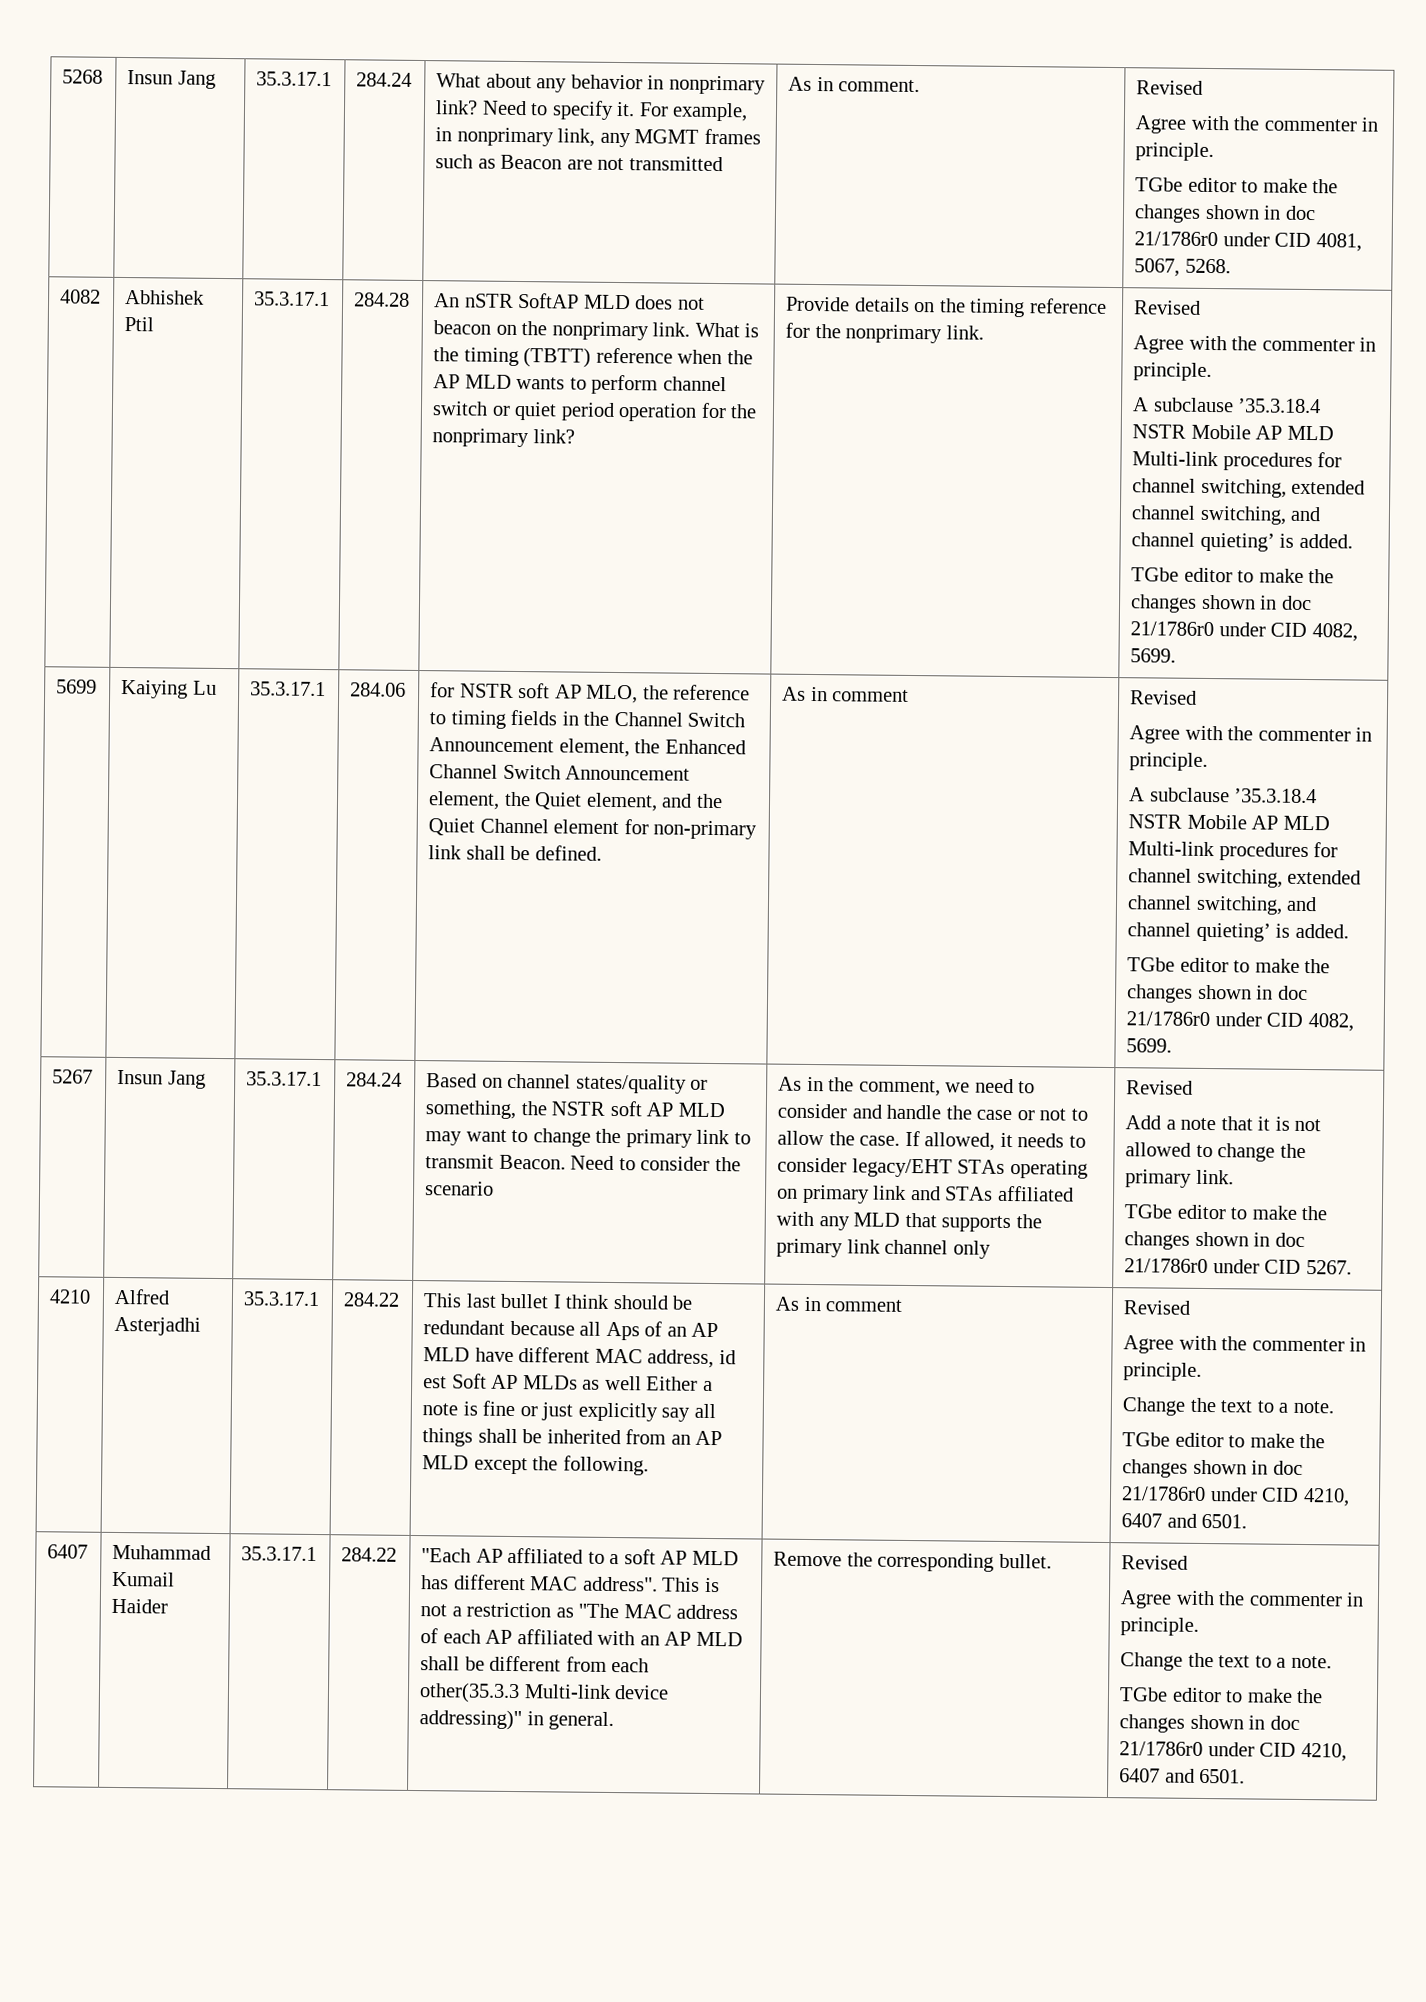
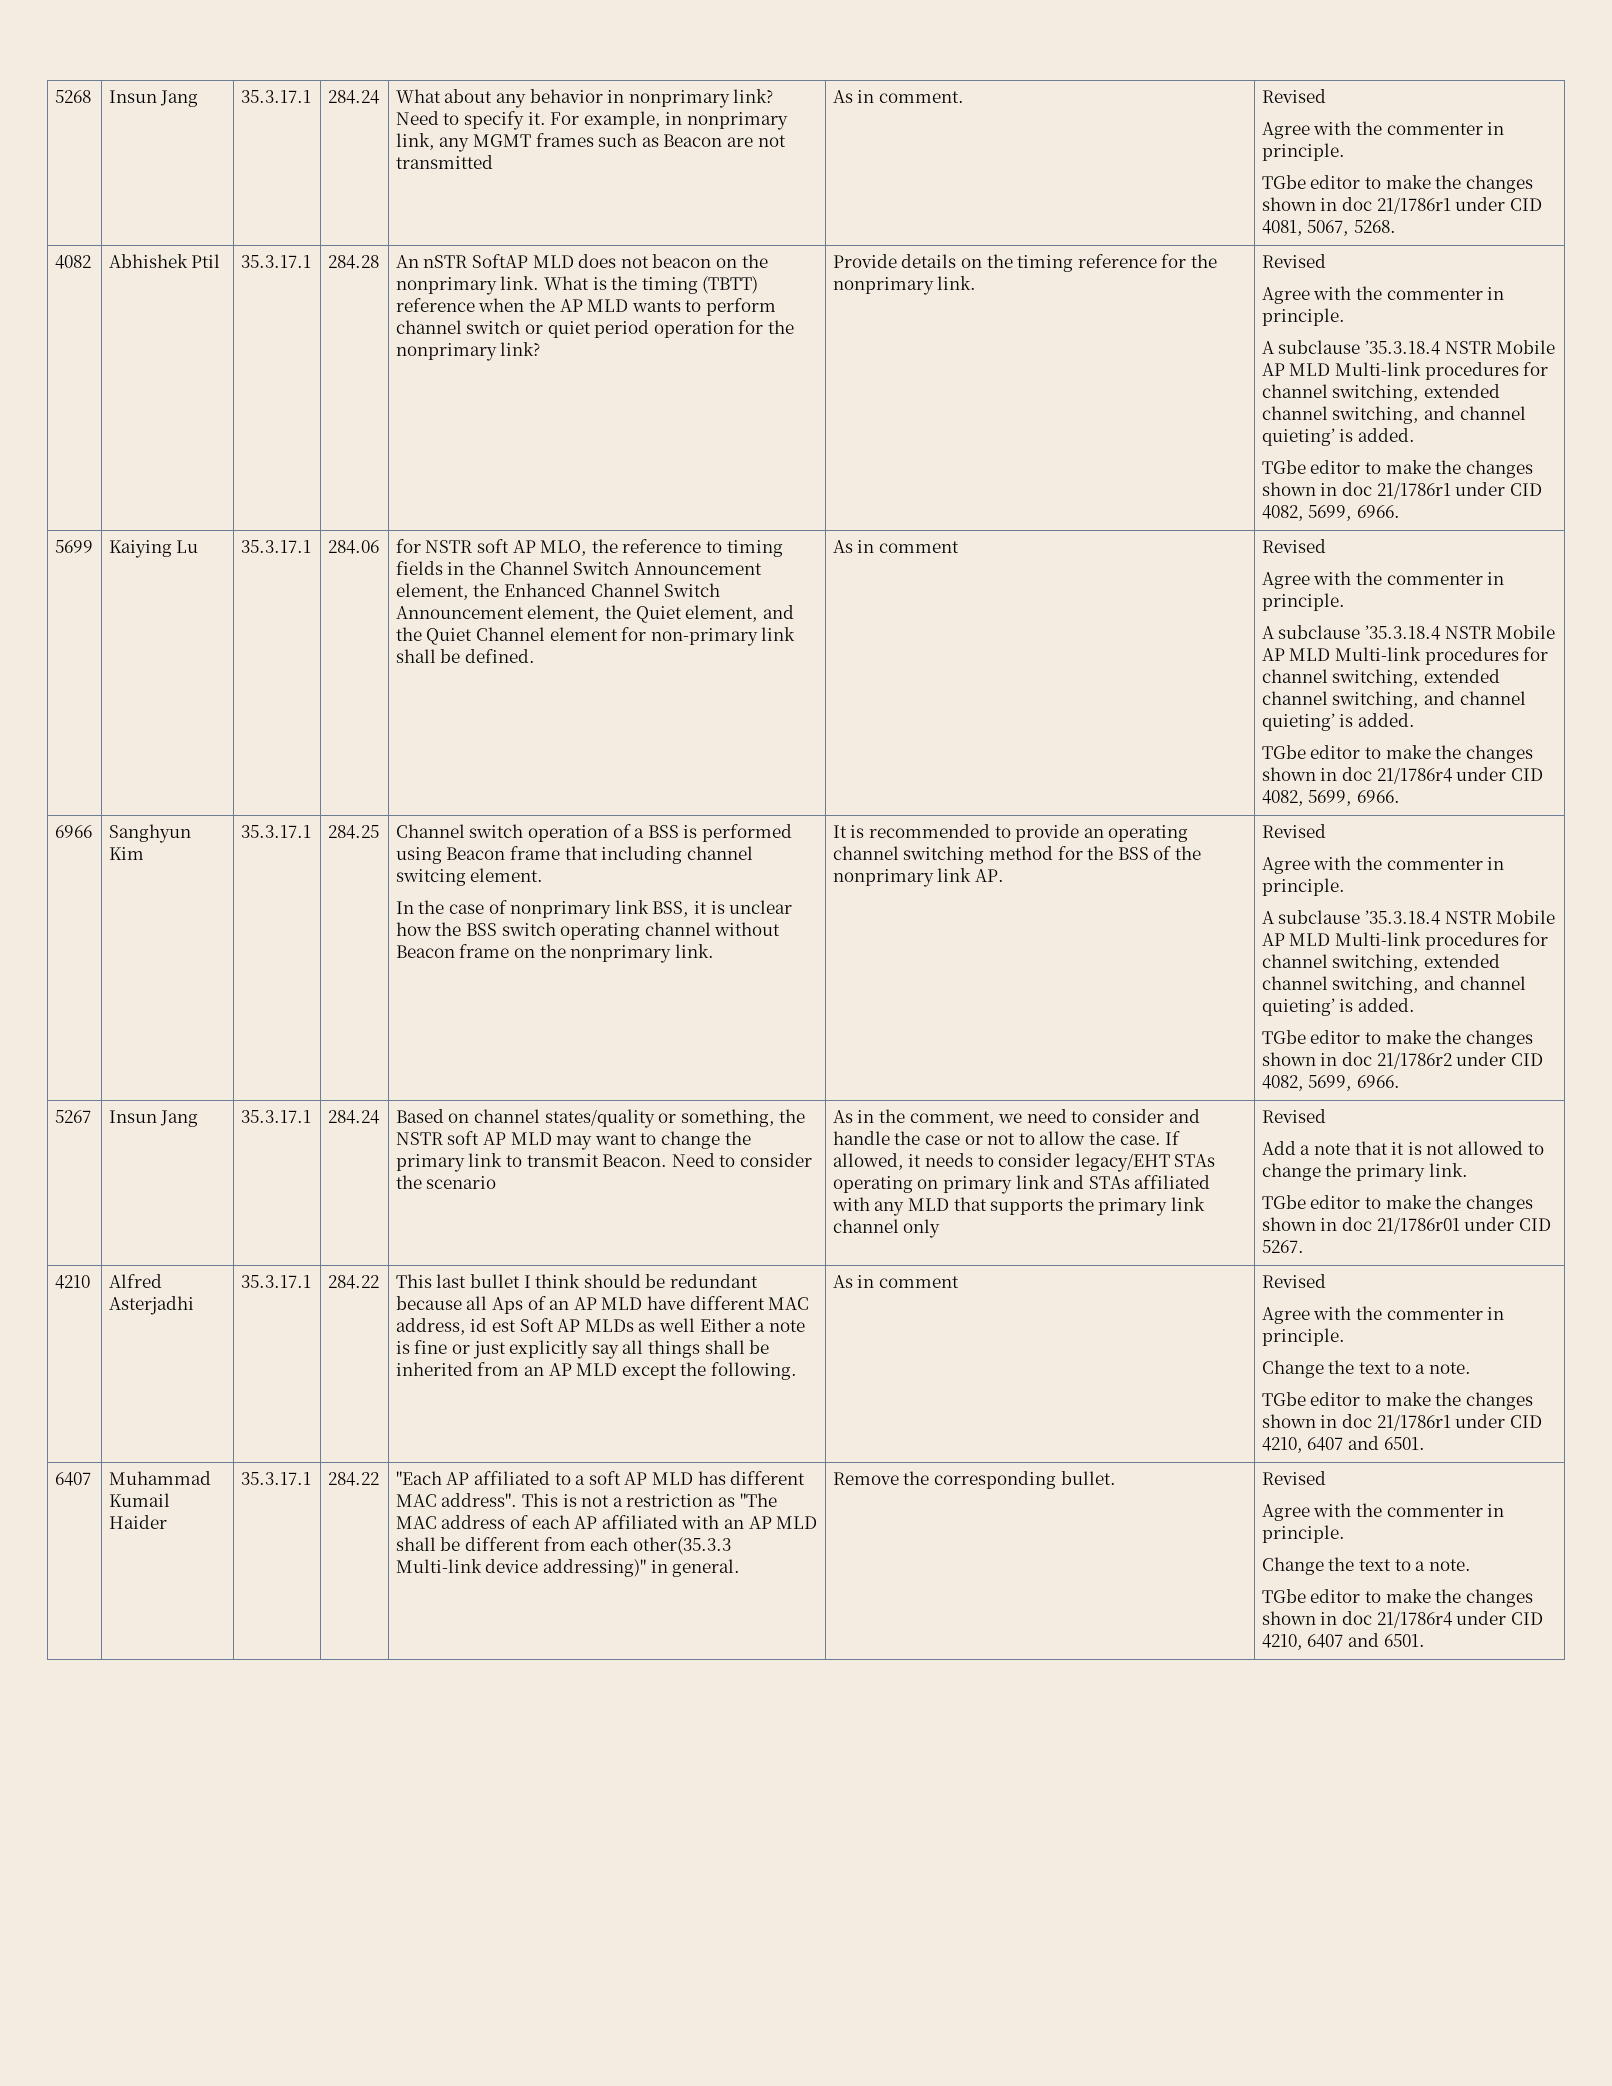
[1134,231,1219,247] 21/1786r0 -> [1376,197,1451,214] 21/1786r1
[1130,621,1358,642] [1130,648,1177,663] 21/1786r0 under CID 4082, 5699. -> [1376,482,1542,499] [1261,505,1401,521] 21/1786r1 under CID 4082, 5699, 6966.
[1126,1011,1354,1032] [1126,1038,1173,1053] 21/1786r0 under CID 4082, 5699. -> [1376,767,1543,784] [1261,790,1401,806] [54,825,92,838] [108,824,191,843] [108,847,144,860] [240,825,311,838] [327,825,379,839] [395,824,793,842] [395,846,753,864] [395,868,544,886] [395,900,793,919] [395,922,781,940] [395,944,714,963] [832,824,1189,842] [832,846,1202,864] [832,868,1005,887] [1261,824,1326,838] [1261,856,1505,874] [1261,878,1345,896] [1261,910,1556,925] [1261,932,1549,950] [1261,954,1501,972] [1261,976,1526,994] [1261,998,1416,1016] [1261,1030,1533,1048] [1261,1052,1543,1069] [1261,1075,1401,1091] 21/1786r4 under CID 4082, 5699, 6966. // 6966 | Sanghyun Kim | 35.3.17.1 | 284.25 | Channel switch operation of a BSS is performed using Beacon frame that including channel switcing element. // In the case of nonprimary link BSS, it is unclear how the BSS switch operating channel without Beacon frame on the nonprimary link. | It is recommended to provide an operating channel switching method for the BSS of the nonprimary link AP. | Revised // Agree with the commenter in principle. // A subclause ’35.3.18.4 NSTR Mobile AP MLD Multi-link procedures for channel switching, extended channel switching, and channel quieting’ is added. // TGbe editor to make the changes shown in doc 21/1786r2 under CID 4082, 5699, 6966.
[1124,1258,1209,1274] 21/1786r0 -> [1376,1217,1460,1234] 21/1786r01
[1121,1486,1207,1502] 21/1786r0 -> [1376,1414,1451,1431] 21/1786r1
[1119,1741,1204,1757] 21/1786r0 -> [1376,1611,1453,1628] 21/1786r4

